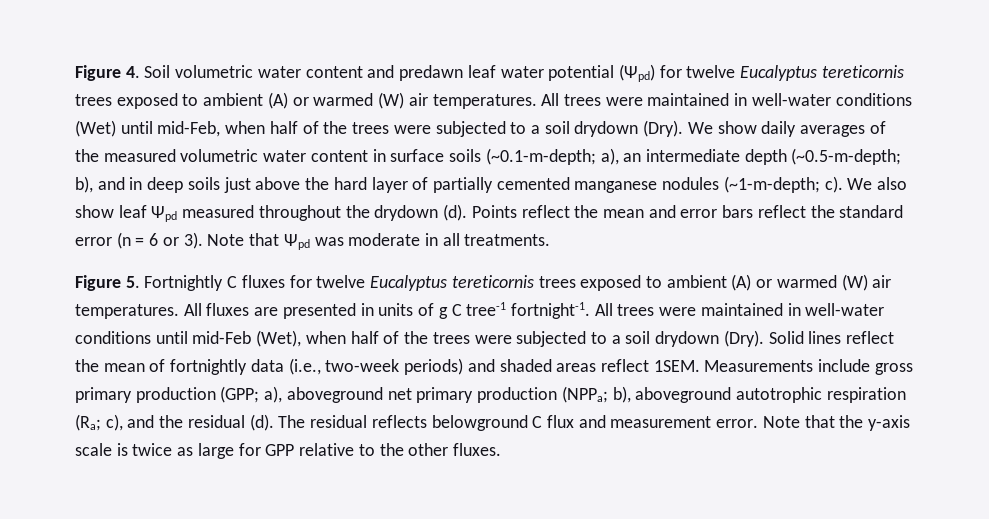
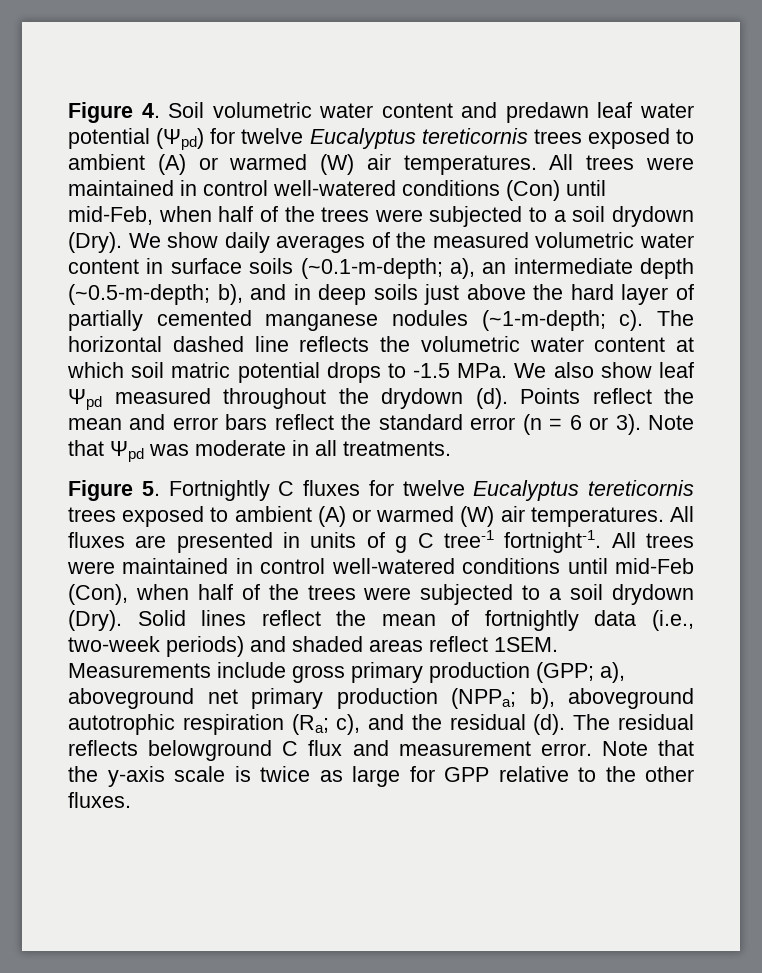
[751,93,912,106] [75,120,116,137] well-water conditions (Wet) -> [203,180,560,201] control well-watered conditions (Con)
(843, 184) none -> [657,310,694,326] [68,336,694,352] [67,362,508,383] The horizontal dashed line reflects the volumetric water content at which soil matric potential drops to -1.5 MPa.
[805,303,885,316] well-water -> [260,558,455,574] control well-watered
[256,330,302,347] (Wet), -> [68,584,128,605] (Con),

